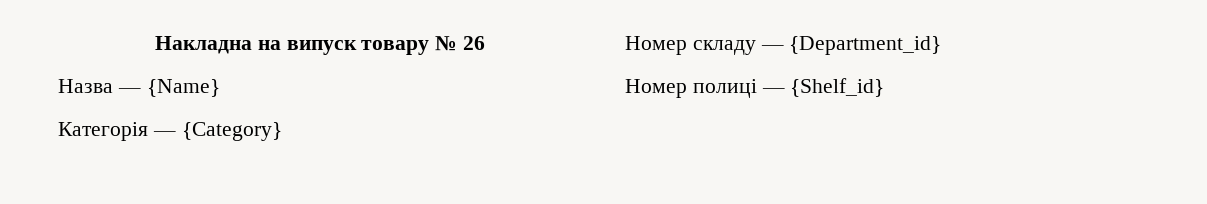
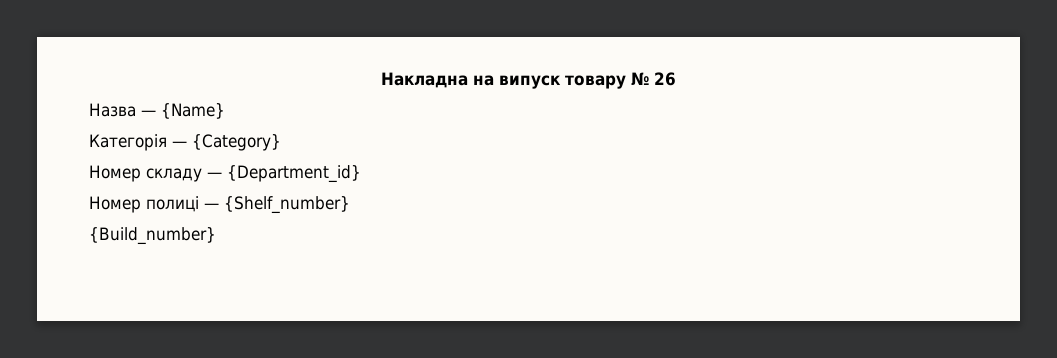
[790,78,885,97] {Shelf_id} -> [224,196,350,214] [89,227,216,245] {Shelf_number} // {Build_number}

